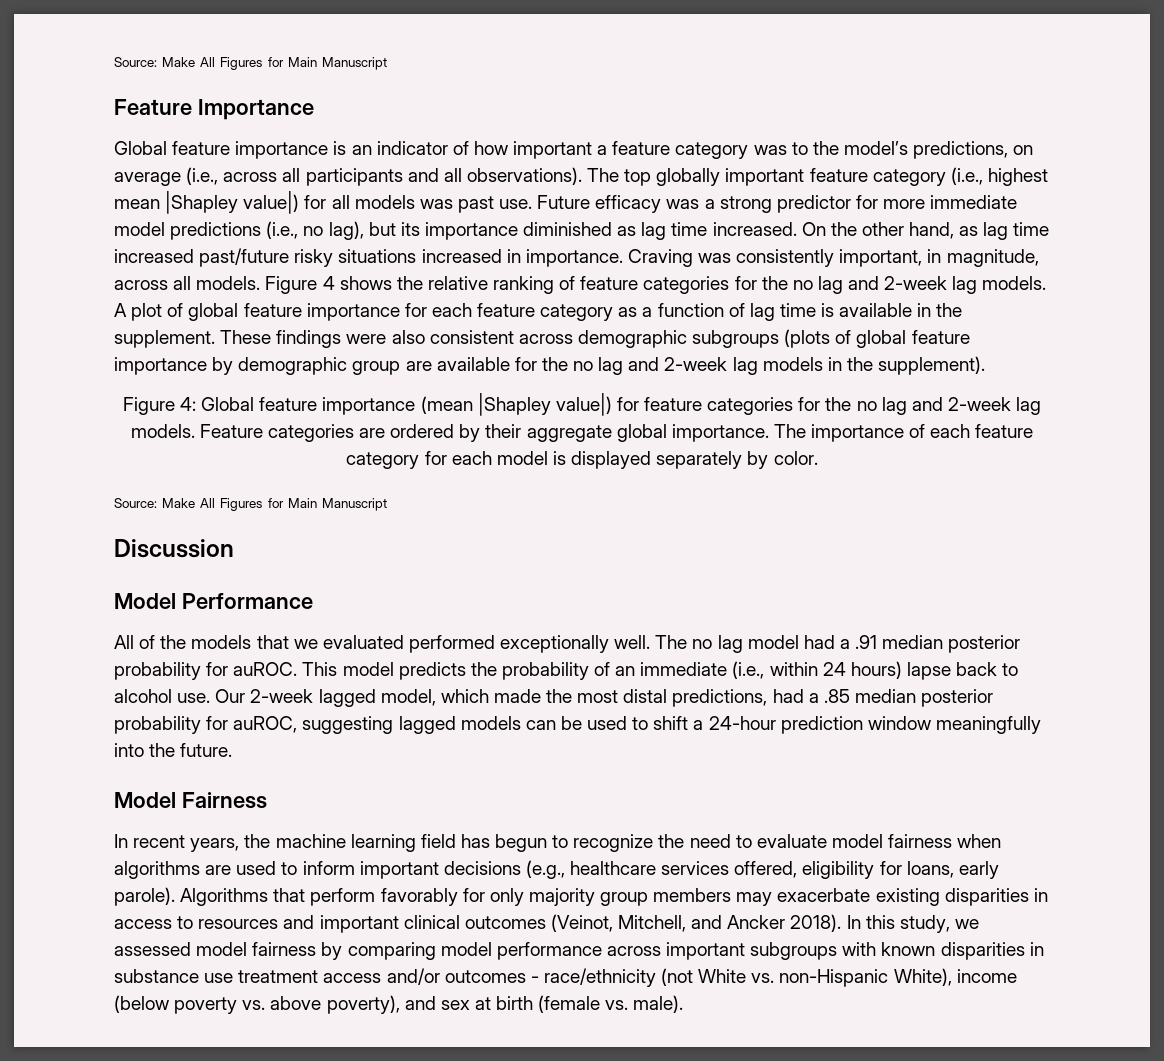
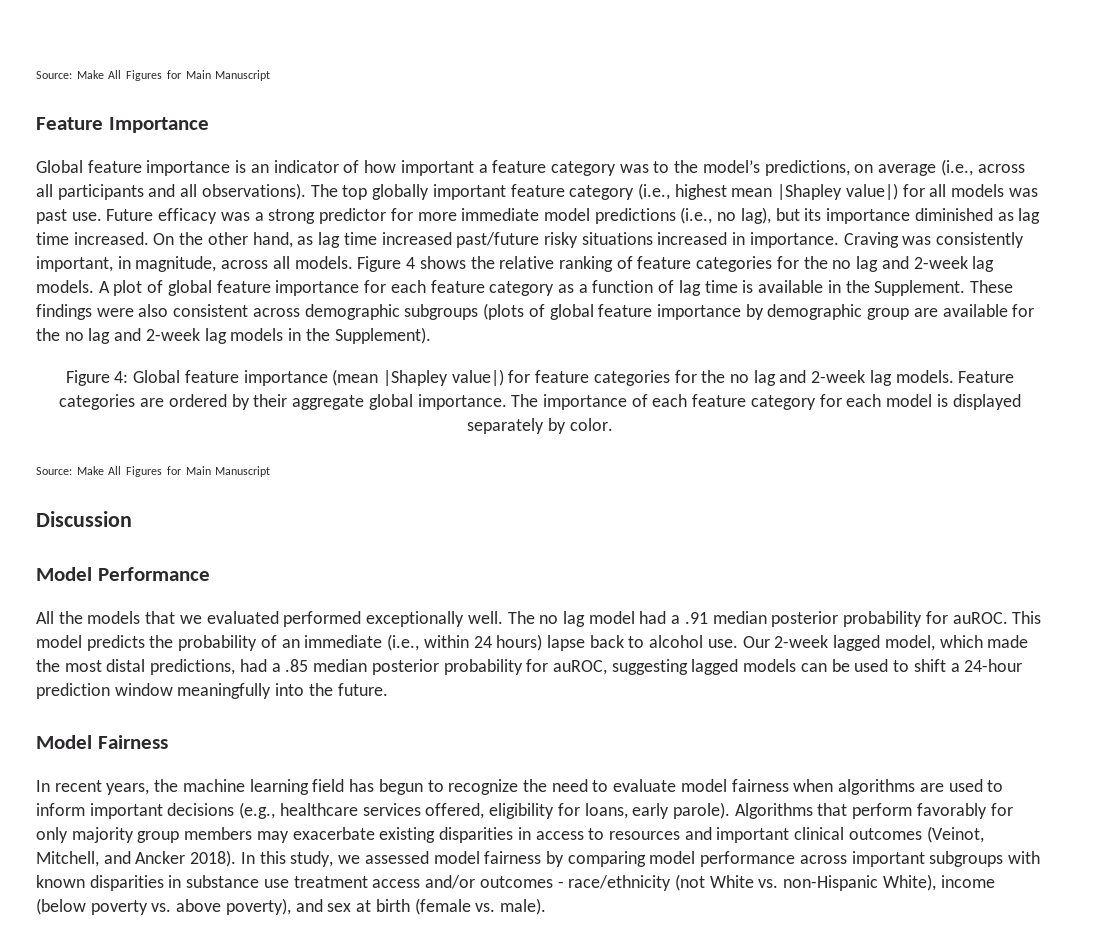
[114,330,215,348] supplement. -> [874,280,966,296] Supplement.
[878,356,986,375] supplement). -> [334,327,431,344] Supplement).
[139,635,156,649] of -> (54, 617) none

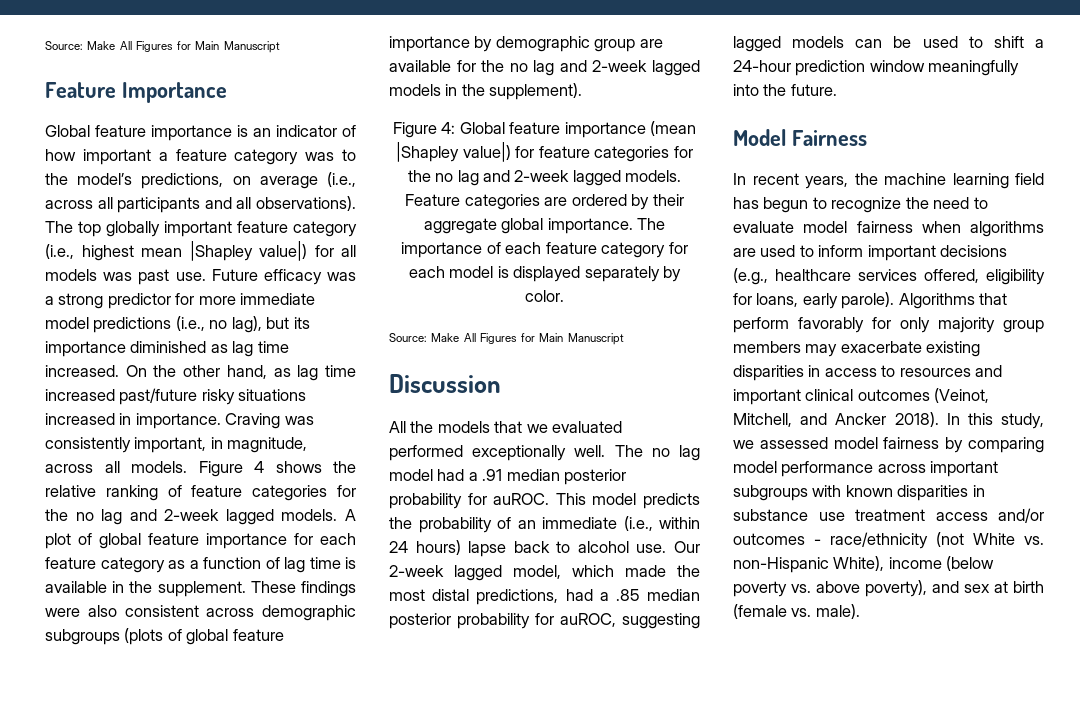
[972,256,995,272] lag -> [225,509,274,525] lagged
[874,280,966,296] Supplement. -> [157,581,246,597] supplement.
[204,328,227,344] lag -> [652,60,700,76] lagged
[334,327,431,344] Supplement). -> [489,83,583,100] supplement).
[869,370,892,386] lag -> [572,170,621,186] lagged
[36,567,210,581] // Model Performance -> (501, 383) none

